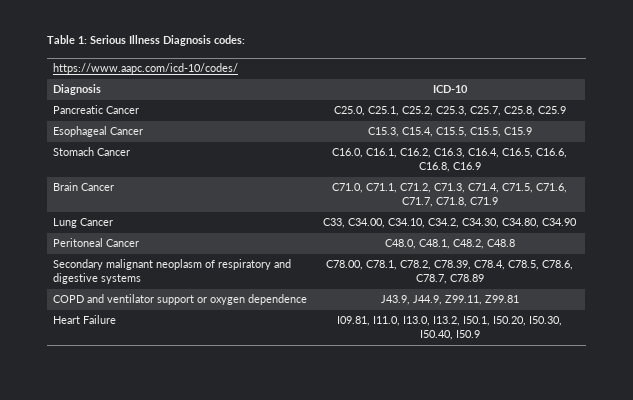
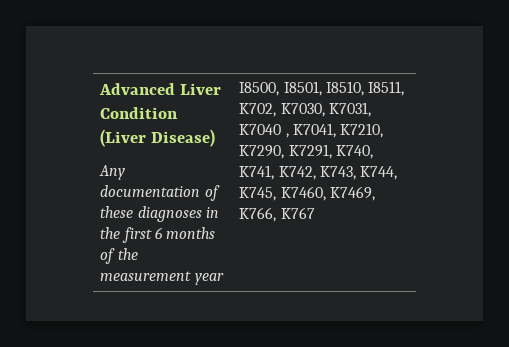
[47,35,245,46] [53,63,239,74] [53,84,102,95] [432,85,468,93] [53,105,140,114] [333,106,566,116] [53,126,144,137] [367,127,532,137] [53,147,131,156] [332,148,567,158] [418,162,481,172] [53,182,115,191] [332,183,567,193] [401,197,498,207] [53,218,114,228] [323,218,577,228] [53,238,140,247] [384,239,515,249] [53,259,292,270] [53,273,142,284] [326,260,573,270] [415,274,484,284] [53,294,308,305] [380,295,519,305] [53,315,117,324] [337,316,562,326] [419,330,480,340] Table 1: Serious Illness Diagnosis codes: // https://www.aapc.com/icd-10/codes/ // Diagnosis | ICD-10 // Pancreatic Cancer | C25.0, C25.1, C25.2, C25.3, C25.7, C25.8, C25.9 // Esophageal Cancer | C15.3, C15.4, C15.5, C15.5, C15.9 // Stomach Cancer | C16.0, C16.1, C16.2, C16.3, C16.4, C16.5, C16.6, C16.8, C16.9 // Brain Cancer | C71.0, C71.1, C71.2, C71.3, C71.4, C71.5, C71.6, C71.7, C71.8, C71.9 // Lung Cancer | C33, C34.00, C34.10, C34.2, C34.30, C34.80, C34.90 // Peritoneal Cancer | C48.0, C48.1, C48.2, C48.8 // Secondary malignant neoplasm of respiratory and digestive systems | C78.00, C78.1, C78.2, C78.39, C78.4, C78.5, C78.6, C78.7, C78.89 // COPD and ventilator support or oxygen dependence | J43.9, J44.9, Z99.11, Z99.81 // Heart Failure | I09.81, I11.0, I13.0, I13.2, I50.1, I50.20, I50.30, I50.40, I50.9 -> [99,83,222,95] [100,107,179,119] [100,129,216,147] [99,165,126,180] [100,185,220,201] [100,206,219,222] [100,227,216,243] [100,248,138,264] [100,271,224,285] [239,81,405,96] [239,102,371,117] [239,123,384,138] [239,144,373,159] [239,165,398,180] [239,186,375,201] [239,207,315,222] Advanced Liver Condition (Liver Disease) // Any documentation of these diagnoses in the first 6 months of the measurement year | I8500, I8501, I8510, I8511, K702, K7030, K7031, K7040 , K7041, K7210, K7290, K7291, K740, K741, K742, K743, K744, K745, K7460, K7469, K766, K767

